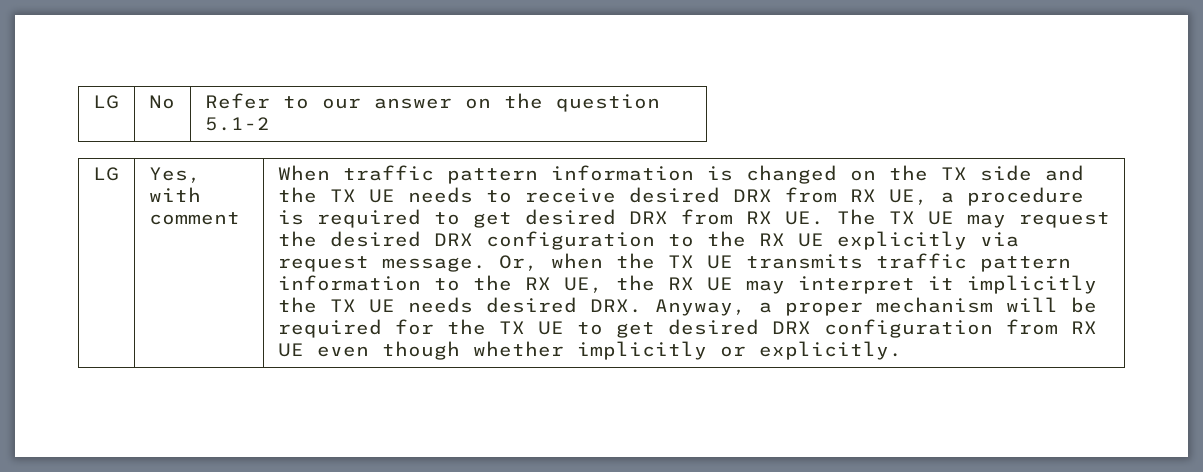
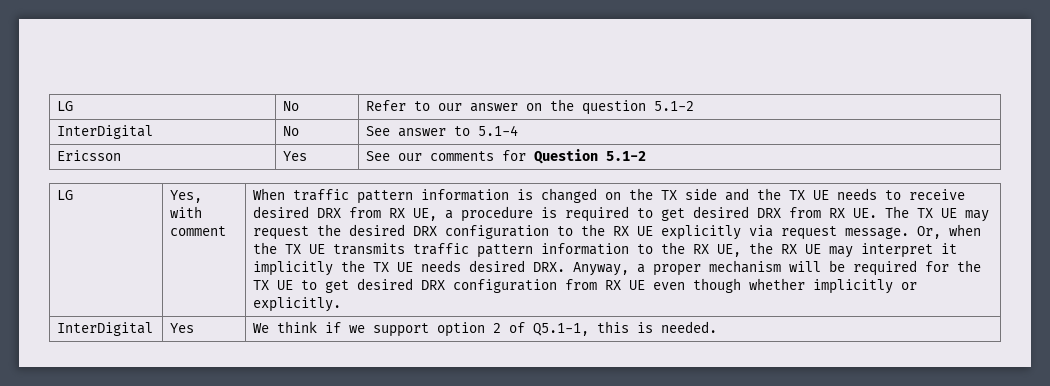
(270, 124) none -> [57,125,154,139] [283,126,300,136] [366,125,519,137] [57,150,122,161] [283,151,308,161] [366,149,647,164] // InterDigital | No | See answer to 5.1-4 // Ericsson | Yes | See our comments for Question 5.1-2
(902, 350) none -> [57,322,154,336] [170,323,195,333] [253,321,718,337] // InterDigital | Yes | We think if we support option 2 of Q5.1-1, this is needed.

